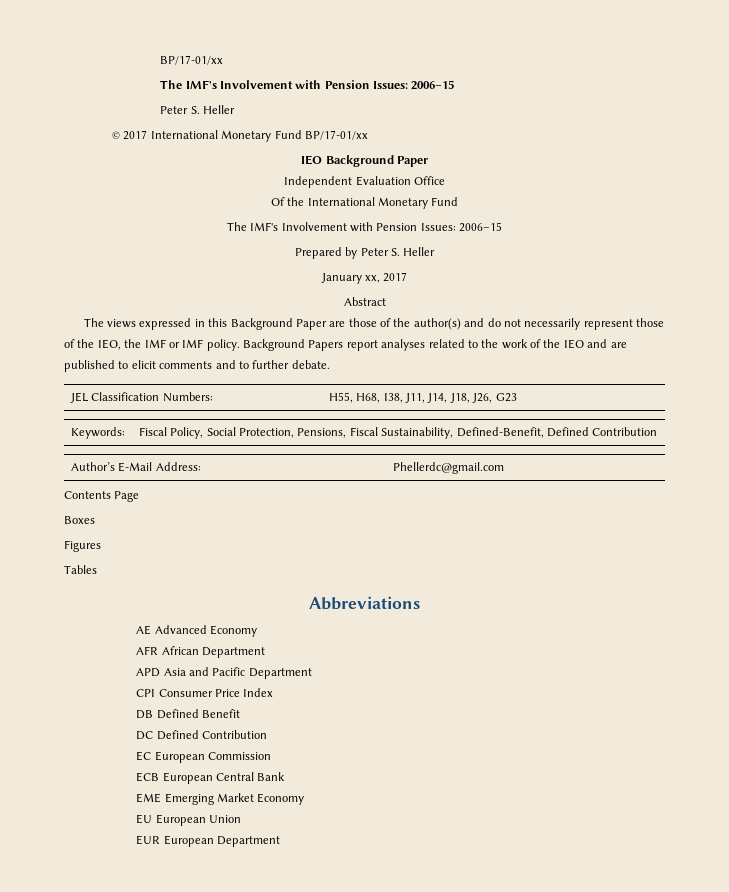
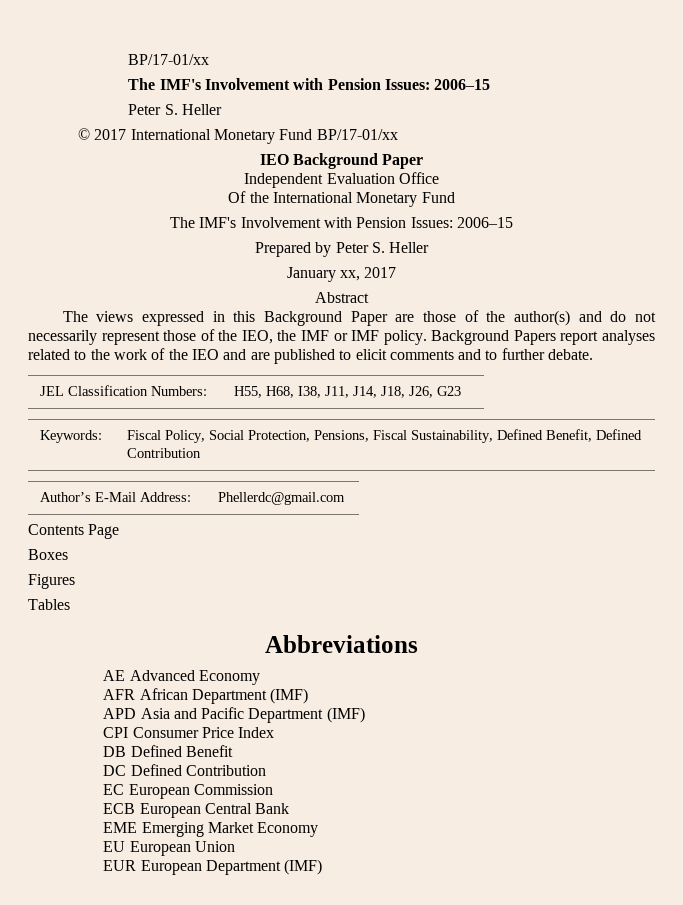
[456,427,544,438] Defined-Benefit, -> [497,429,593,442] Defined Benefit,
(265, 652) none -> [270,688,309,704] (IMF)
(312, 673) none -> [326,707,365,723] (IMF)
(280, 841) none -> [284,859,323,875] (IMF)

